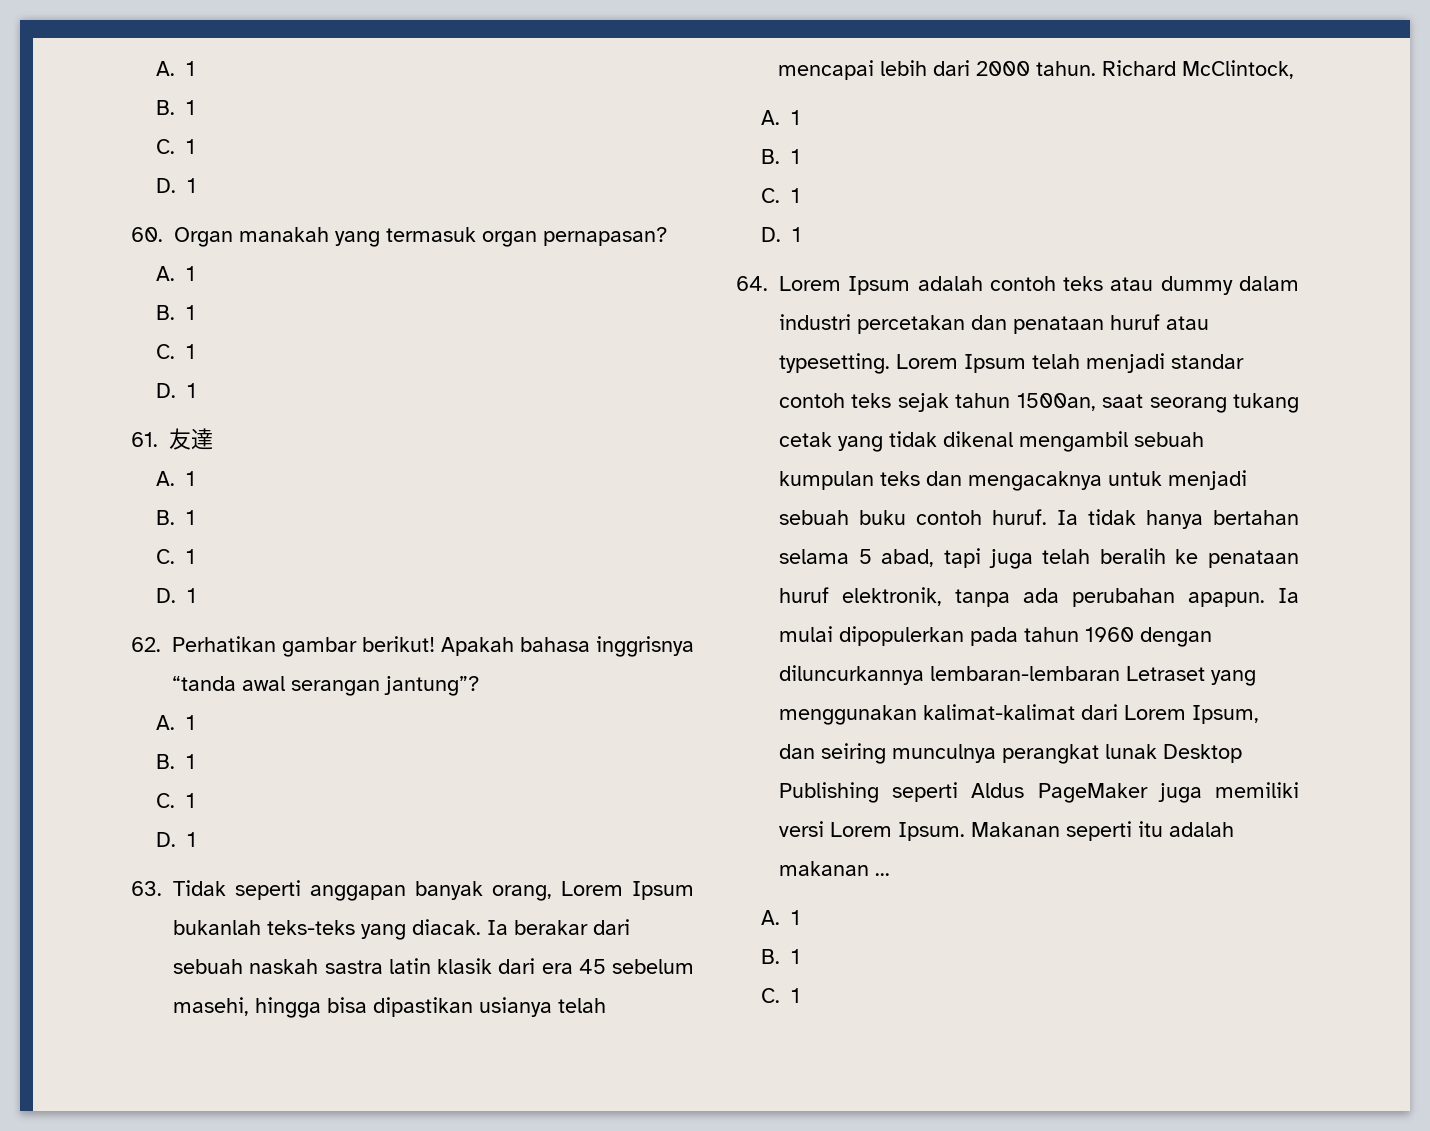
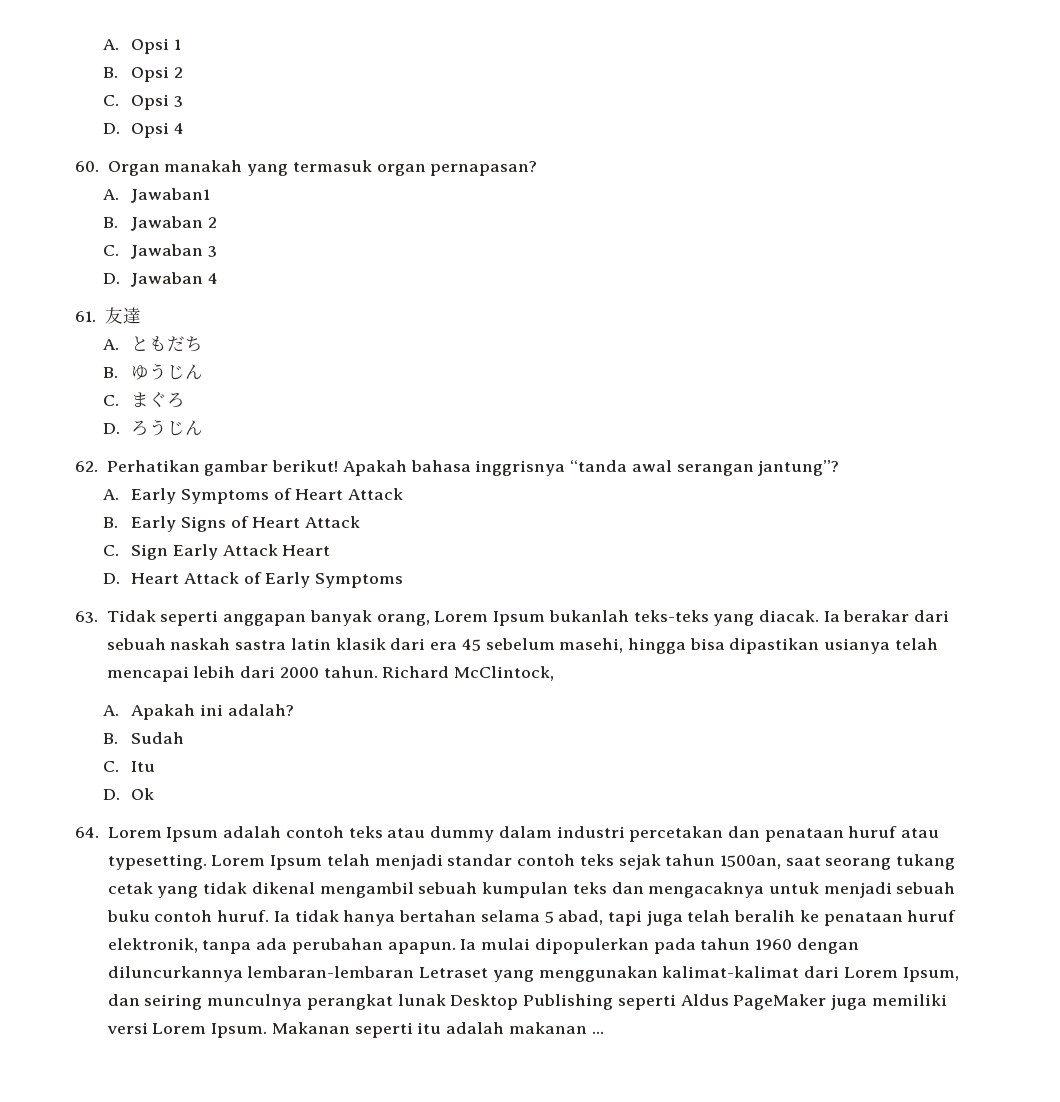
[155,61,195,76] [155,100,195,115] [155,139,195,154] [155,178,196,193] A. 1 // B. 1 // C. 1 // D. 1 -> [103,38,181,54] [103,66,183,82] [103,94,183,110] [103,122,184,138] A. Opsi 1 // B. Opsi 2 // C. Opsi 3 // D. Opsi 4
[185,266,195,281] [155,305,195,320] [155,344,195,359] [155,383,196,398] 1 // B. 1 // C. 1 // D. 1 -> [131,188,211,203] [103,216,217,231] [103,244,217,259] [103,272,218,287] Jawaban1 // B. Jawaban 2 // C. Jawaban 3 // D. Jawaban 4
[185,471,195,486] [155,510,195,525] [155,549,195,564] [155,588,196,603] 1 // B. 1 // C. 1 // D. 1 -> [131,336,204,352] [103,363,204,380] [103,392,186,408] [103,419,204,436] ともだち // B.ゆうじん // C.まぐろ // D.ろうじん
[185,715,195,730] [155,754,195,769] [155,793,195,808] [155,832,196,847] 1 // B. 1 // C. 1 // D. 1 -> [131,488,404,504] [103,516,361,532] [103,544,331,560] [103,572,404,588] Early Symptoms of Heart Attack // B. Early Signs of Heart Attack // C. Sign Early Attack Heart // D. Heart Attack of Early Symptoms
[790,110,800,125] [760,149,800,164] [760,188,800,203] [760,227,801,242] 1 // B. 1 // C. 1 // D. 1 -> [131,704,294,720] [103,732,185,744] [103,761,156,772] [103,788,155,800] Apakah ini adalah? // B. Sudah // C. Itu // D. Ok
[760,910,800,925] [760,949,800,964] [760,988,800,1003] // A. 1 // B. 1 // C. 1 -> (604, 1032) none

